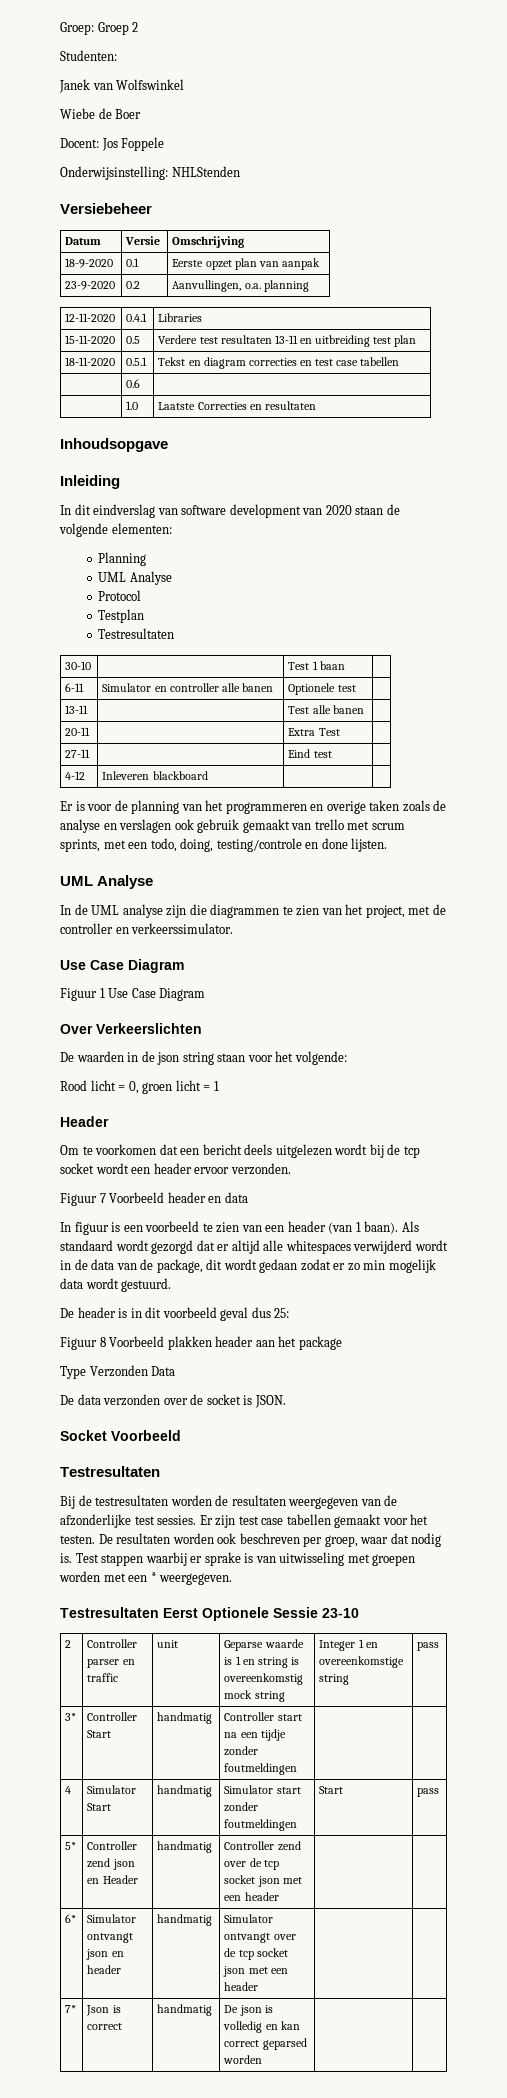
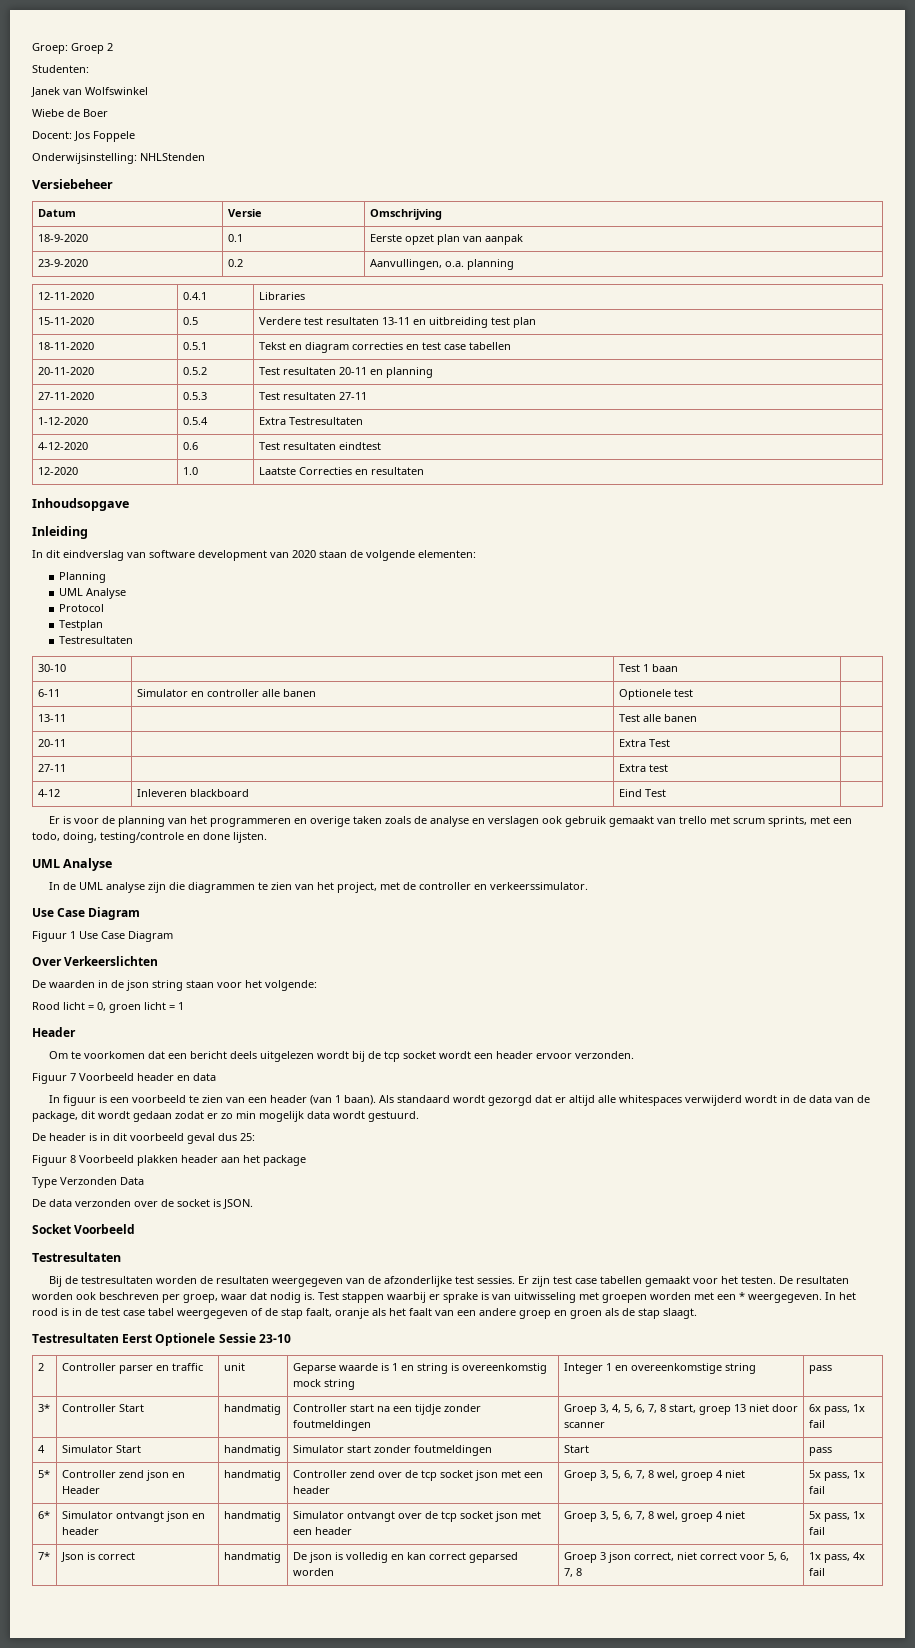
[126,379,141,388] | 0.6 | // -> [37,367,94,375] [182,367,207,375] [258,367,433,378] [37,392,94,400] [182,392,207,400] [258,392,367,400] [37,417,88,425] [182,417,208,425] [258,417,363,425] [37,442,88,450] [182,442,198,450] [258,442,381,450] [37,467,78,475] 20-11-2020 | 0.5.2 | Test resultaten 20-11 en planning // 27-11-2020 | 0.5.3 | Test resultaten 27-11 // 1-12-2020 | 0.5.4 | Extra Testresultaten // 4-12-2020 | 0.6 | Test resultaten eindtest // 12-2020
[288,749,311,758] Eind -> [618,764,646,772] Extra
(208, 775) none -> [618,789,666,797] Eind Test
(233, 1579) none -> [825,1292,856,1300] [32,1308,697,1319] In het rood is in de test case tabel weergegeven of de stap faalt, oranje als het faalt van een andere groep en groen als de stap slaagt.
(298, 1769) | -> [563,1404,798,1415] [563,1422,605,1428] [808,1404,865,1415] [808,1420,825,1428] Groep 3, 4, 5, 6, 7, 8 start, groep 13 niet door scanner | 6x pass, 1x fail
(279, 1896) | -> [563,1470,745,1481] [808,1470,865,1481] [808,1486,825,1494] Groep 3, 5, 6, 7, 8 wel, groep 4 niet | 5x pass, 1x fail
(259, 1986) | -> [563,1511,745,1522] [808,1511,865,1522] [808,1527,825,1535] Groep 3, 5, 6, 7, 8 wel, groep 4 niet | 5x pass, 1x fail
(263, 2059) | -> [563,1552,789,1563] [563,1568,582,1577] [808,1552,865,1563] [808,1568,825,1576] Groep 3 json correct, niet correct voor 5, 6, 7, 8 | 1x pass, 4x fail

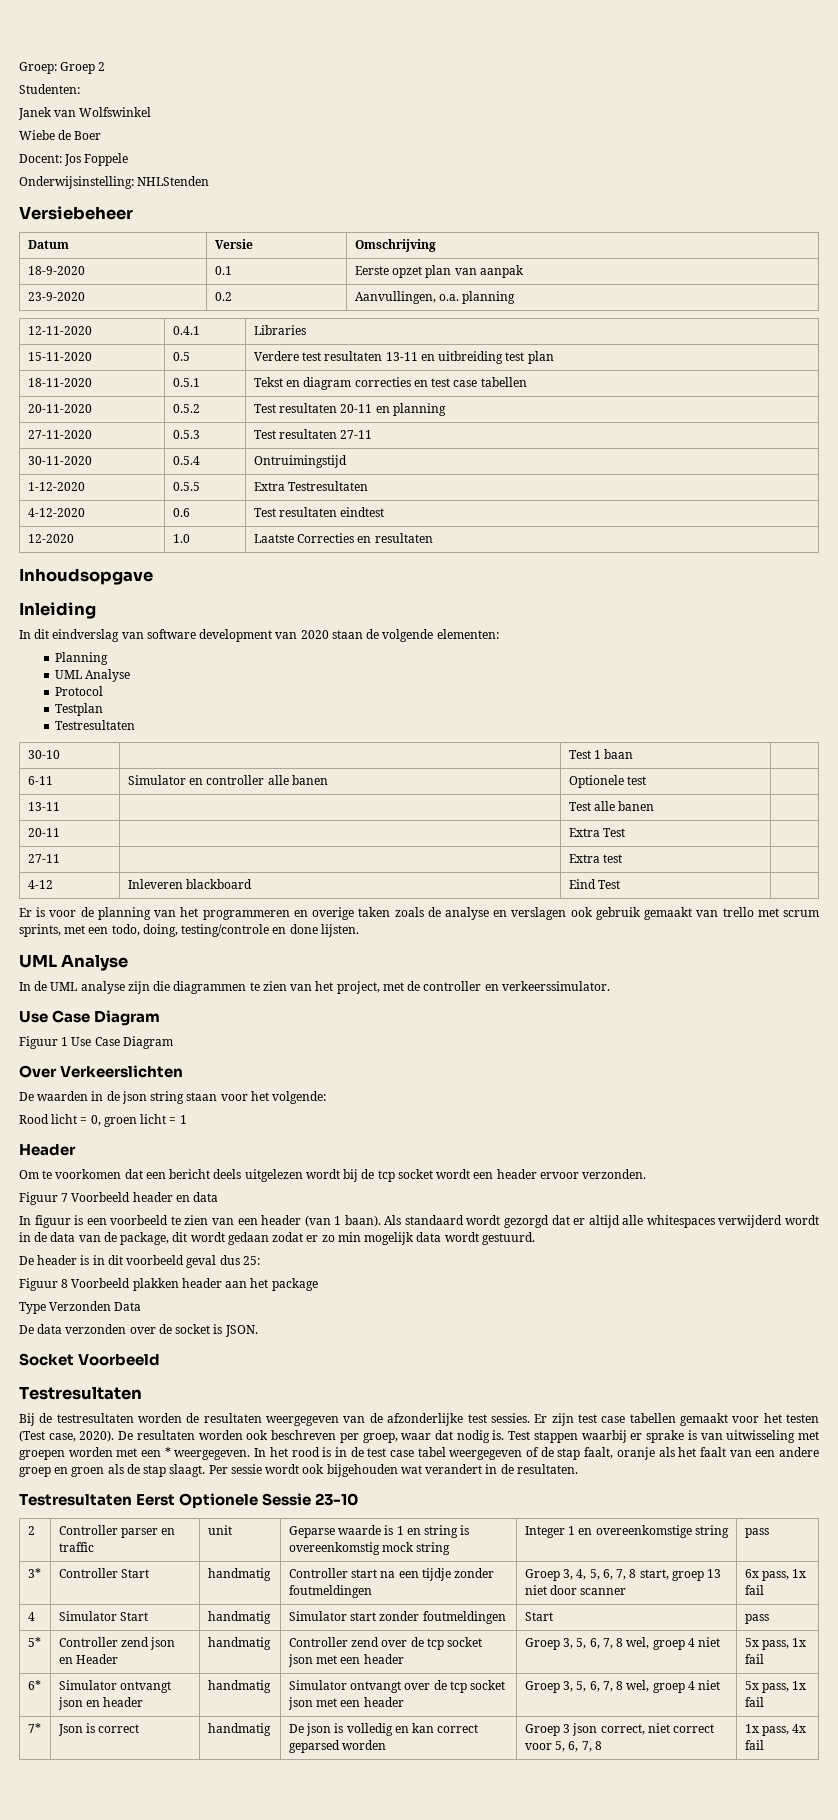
(367, 396) none -> [27,456,92,465] [172,456,200,465] [253,455,347,468] // 30-11-2020 | 0.5.4 | Ontruimingstijd
[182,417,208,425] 0.5.4 -> [172,482,200,491] 0.5.5
[741,1276,777,1284] testen. -> [786,1414,820,1423] [19,1430,115,1442] testen (Test case, 2020).
(697, 1313) none -> [208,1464,578,1477] Per sessie wordt ook bijgehouden wat verandert in de resultaten.

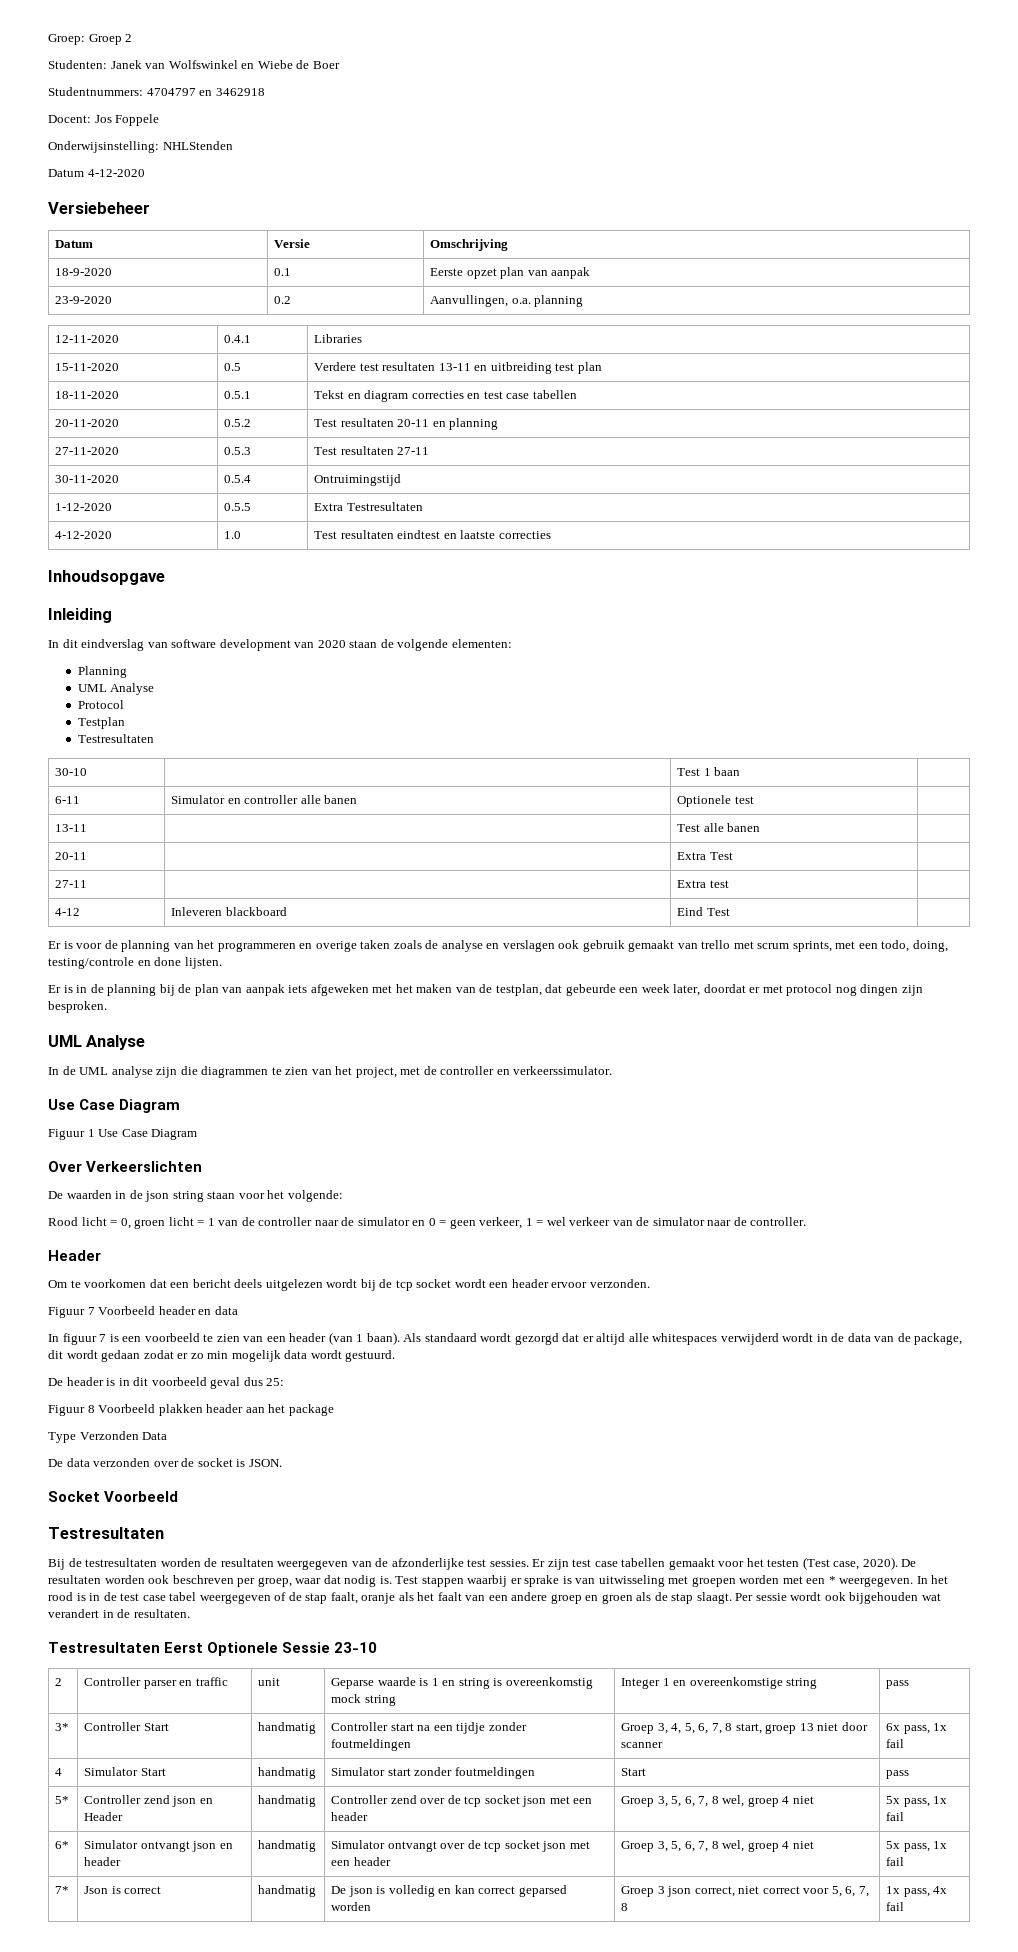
(80, 89) // -> (107, 64) none
(152, 112) // -> [241,63,255,69] en
(102, 135) none -> [48,87,265,96] // Studentnummers: 4704797 en 3462918
(210, 181) none -> [48,169,145,177] // Datum 4-12-2020
[172,508,190,517] 0.6 -> [224,531,242,539] 1.0
[27,534,74,543] [172,534,190,543] [253,533,433,543] // 12-2020 | 1.0 | Laatste Correcties en resultaten -> [443,530,551,539] en laatste correcties
(359, 930) none -> [48,984,923,996] [48,1001,107,1013] // Er is in de planning bij de plan van aanpak iets afgeweken met het maken van de testplan, dat gebeurde een week later, doordat er met protocol nog dingen zijn besproken.
(187, 1119) none -> [218,1217,807,1229] van de controller naar de simulator en 0 = geen verkeer, 1 = wel verkeer van de simulator naar de controller.
(71, 1221) none -> [99,1334,107,1342] 7

